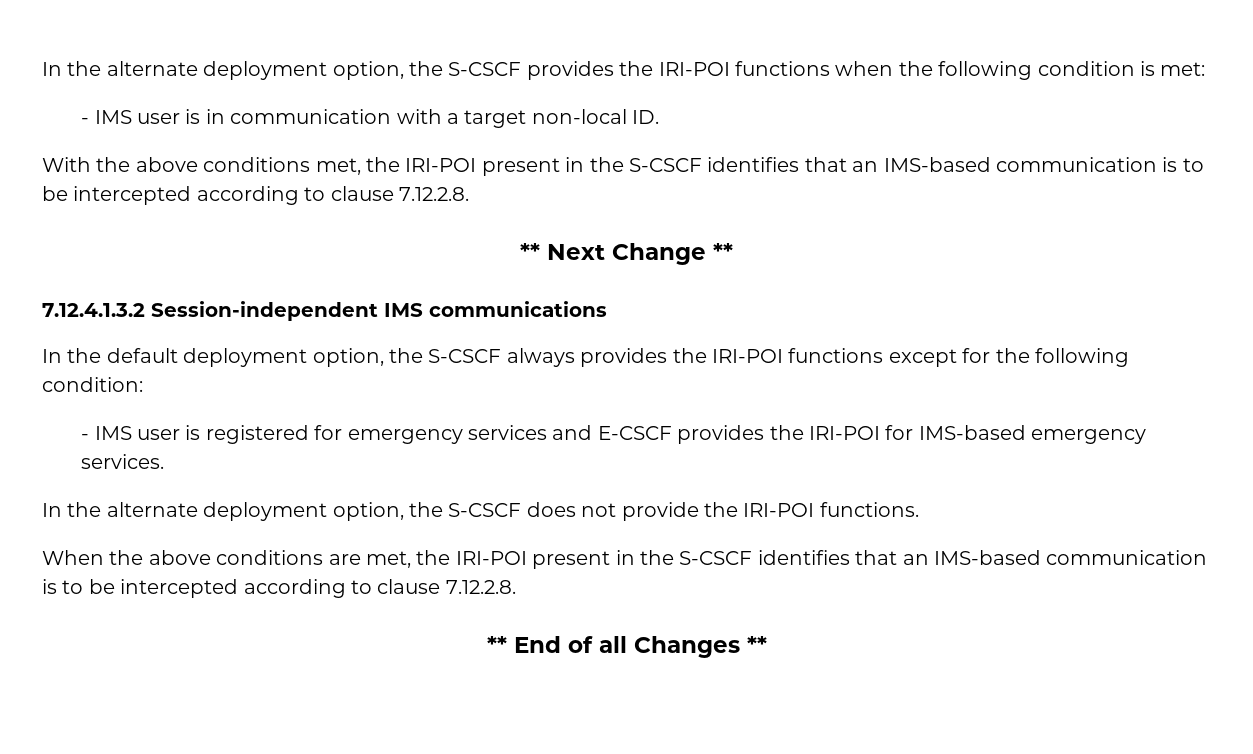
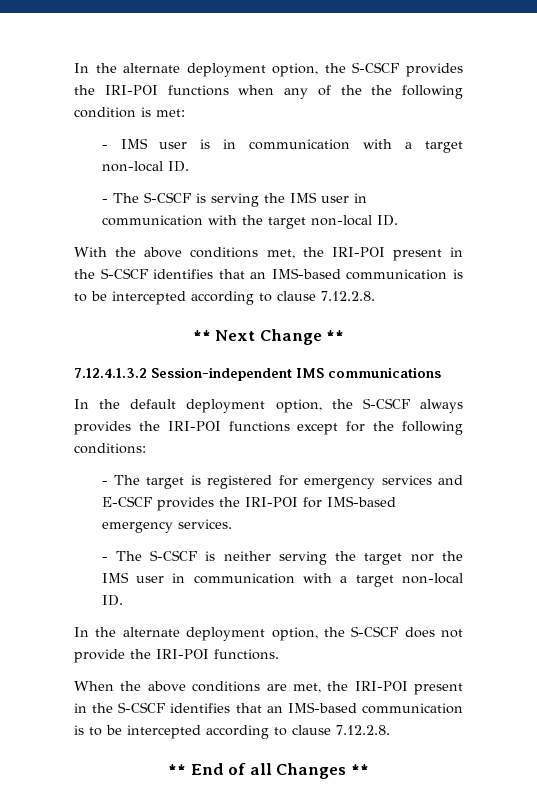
(894, 68) none -> [284,85,362,99] any of the
(660, 117) none -> [101,192,367,207] [101,215,398,229] // - The S-CSCF is serving the IMS user in communication with the target non-local ID.
[42,377,143,392] [81,426,180,440] condition: // - IMS user -> [74,443,146,454] [101,475,185,489] conditions: // - The target
(165, 461) none -> [101,550,464,565] [101,572,464,587] [101,595,123,606] // - The S-CSCF is neither serving the target nor the IMS user in communication with a target non-local ID.

